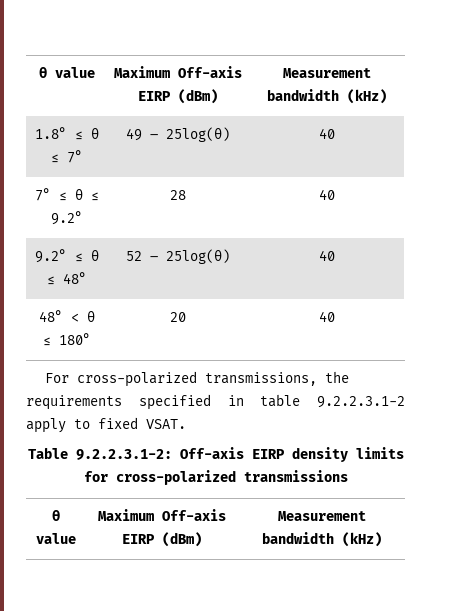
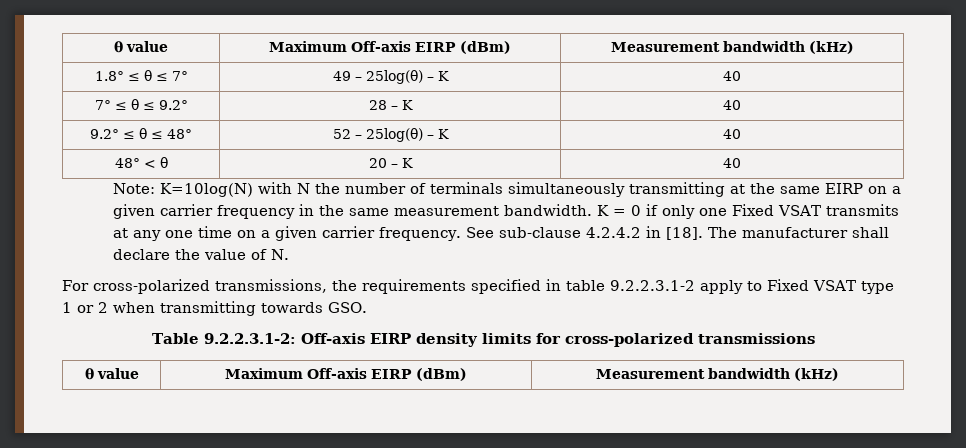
(231, 134) none -> [426,71,449,81] – K
(187, 195) none -> [390,100,413,110] – K
(231, 256) none -> [426,129,449,139] – K
[43,333,91,346] ≤ 180° -> (168, 162) none
[318,311,335,322] | 40 -> [390,158,413,168] [723,158,741,168] [113,182,902,197] [113,204,900,219] [113,226,890,241] [113,249,290,260] – K | 40 // Note: K=10log(N) with N the number of terminals simultaneously transmitting at the same EIRP on a given carrier frequency in the same measurement bandwidth. K = 0 if only one Fixed VSAT transmits at any one time on a given carrier frequency. See sub-clause 4.2.4.2 in [18]. The manufacturer shall declare the value of N.
[98,417,186,429] fixed VSAT. -> [767,279,894,294] [62,301,367,316] Fixed VSAT type 1 or 2 when transmitting towards GSO.

